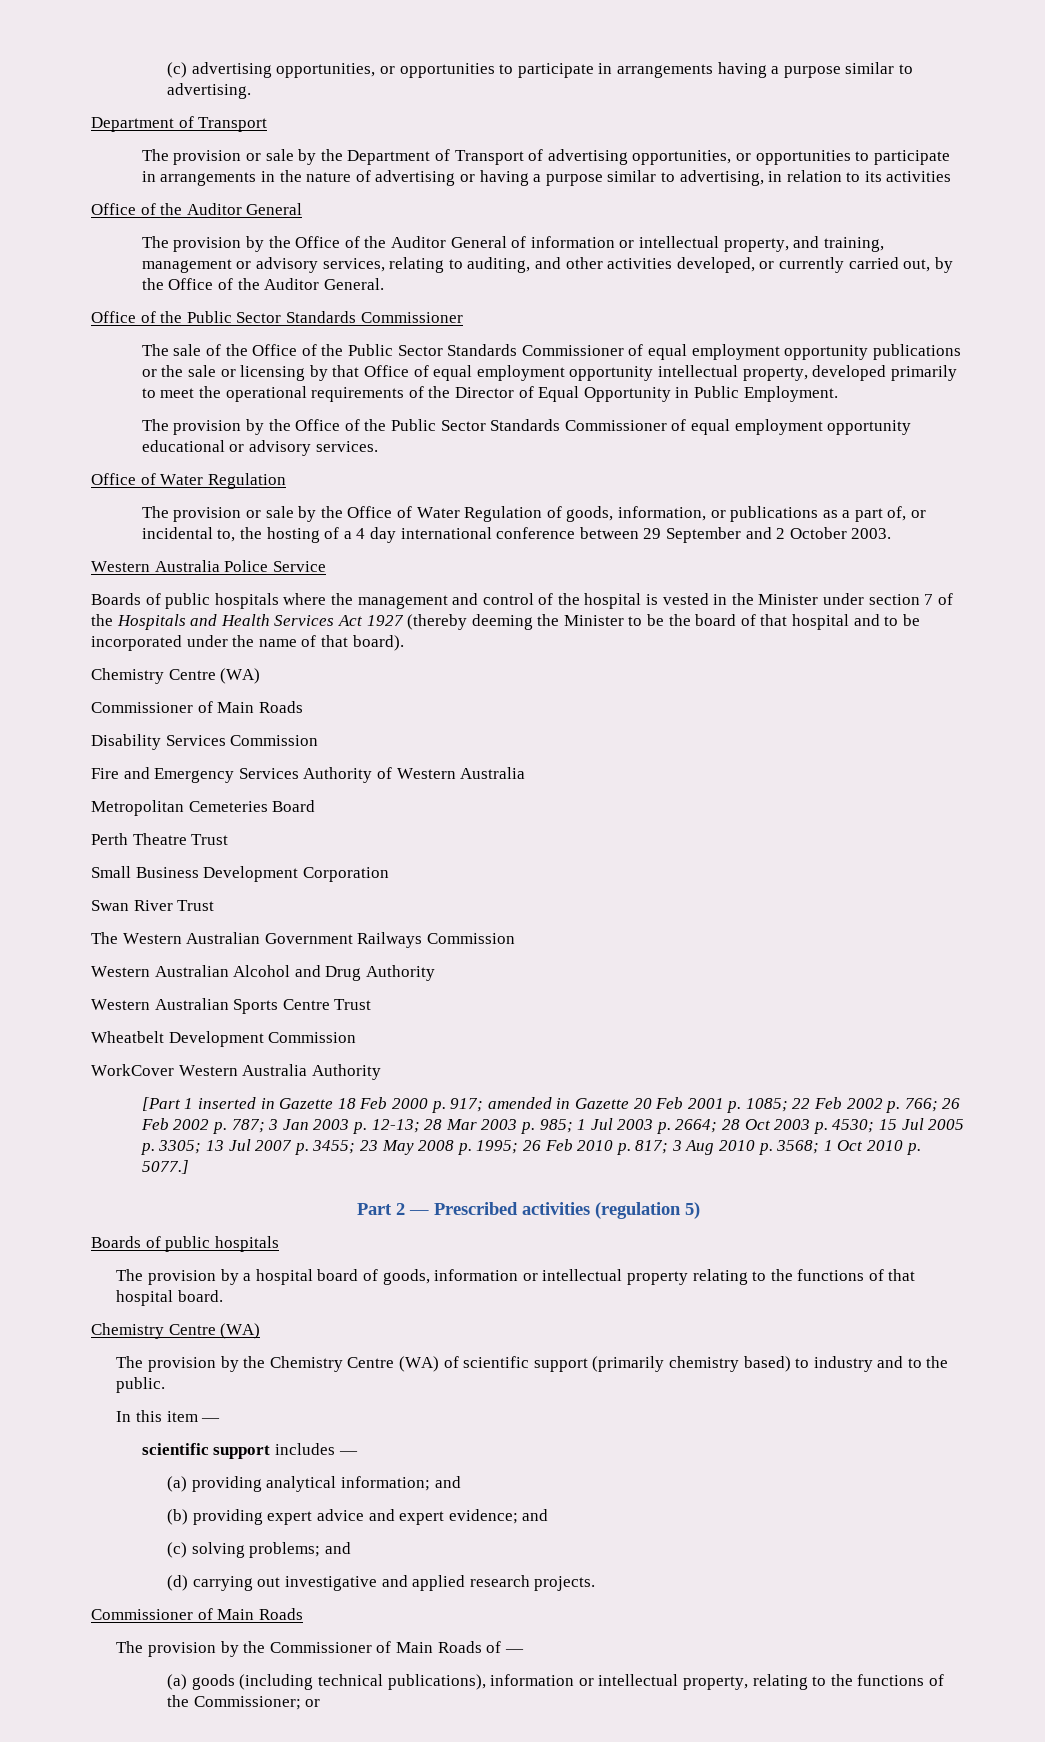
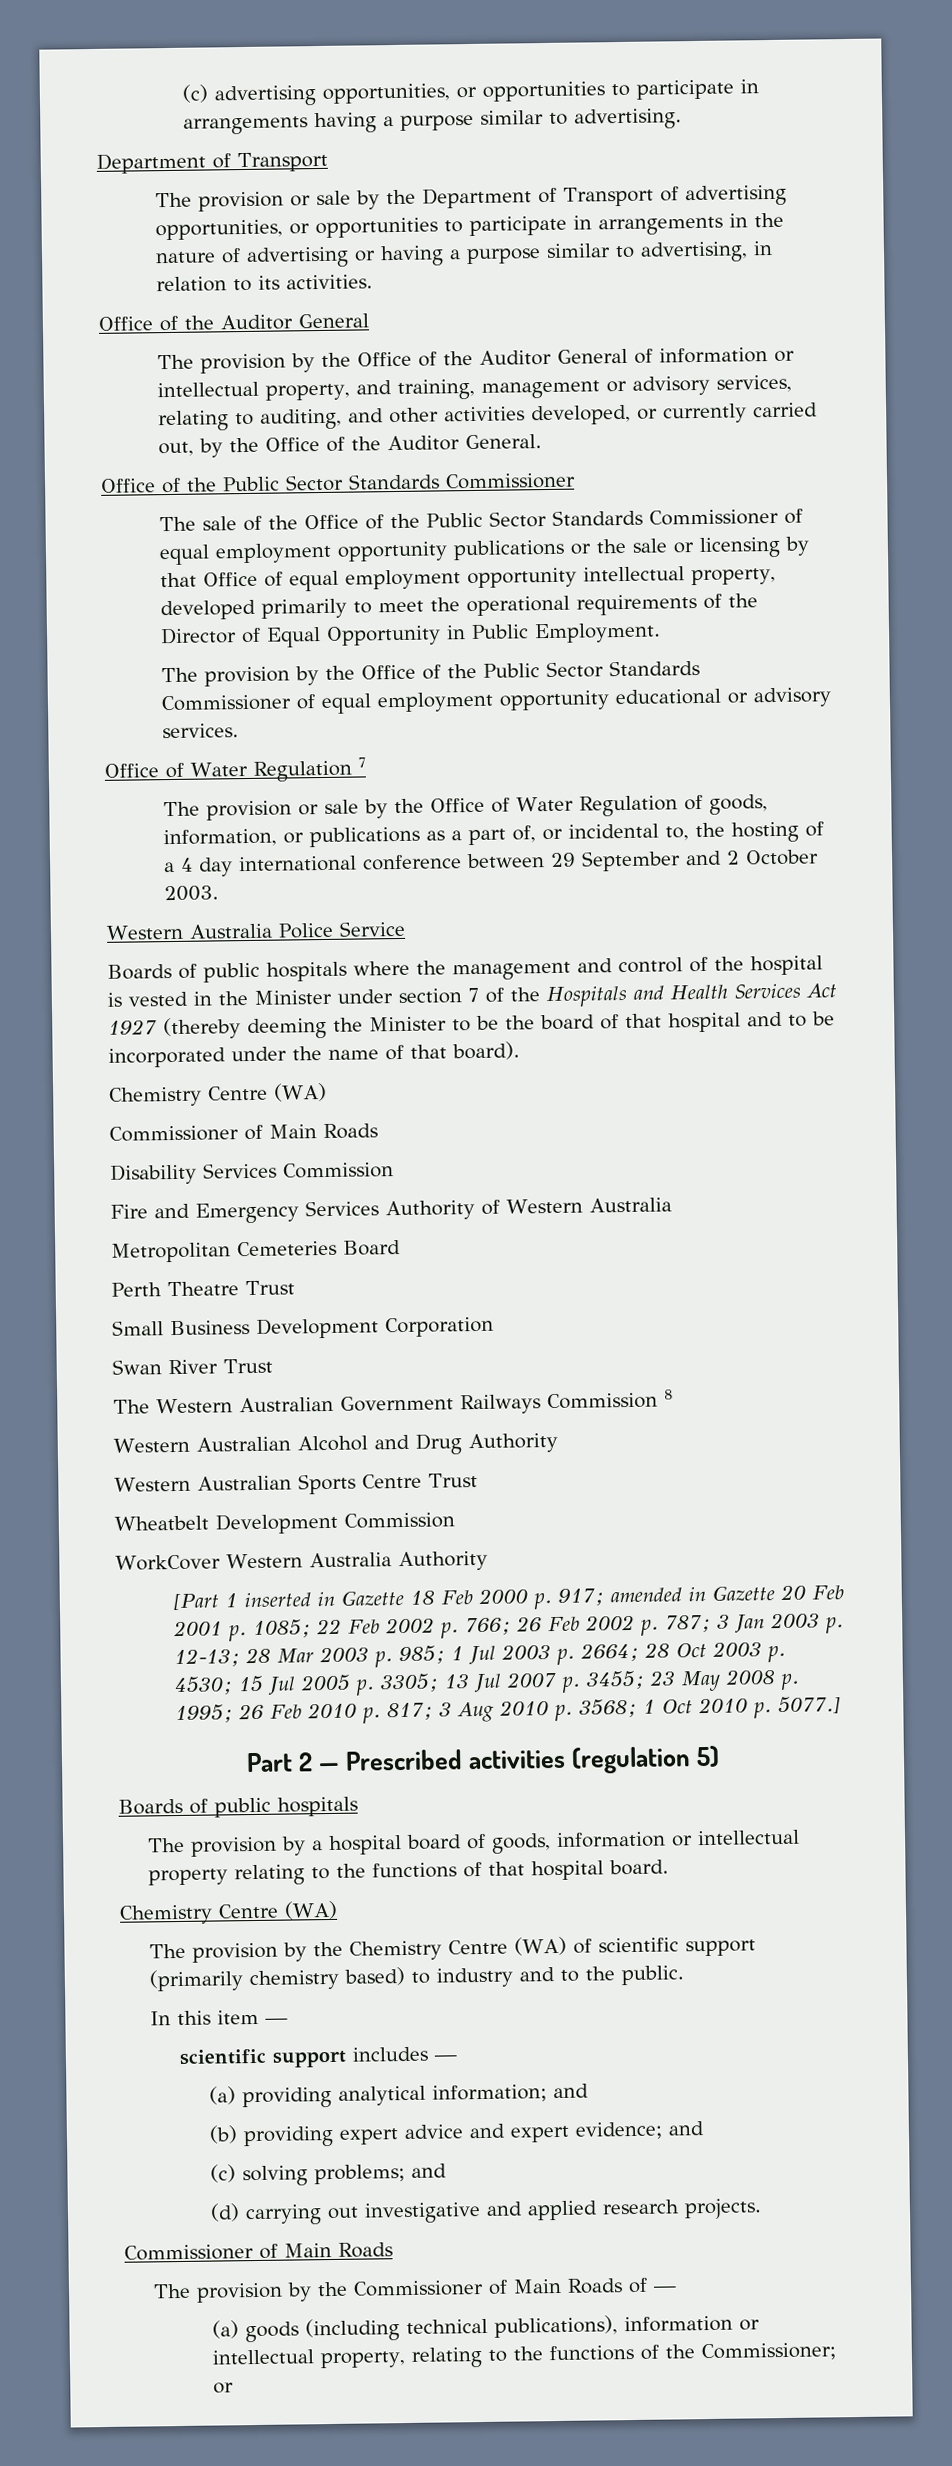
[886,171,952,182] activities -> [285,274,373,290] activities.
(286, 481) none -> [357,757,366,768] 7
(515, 938) none -> [663,1389,673,1400] 8

